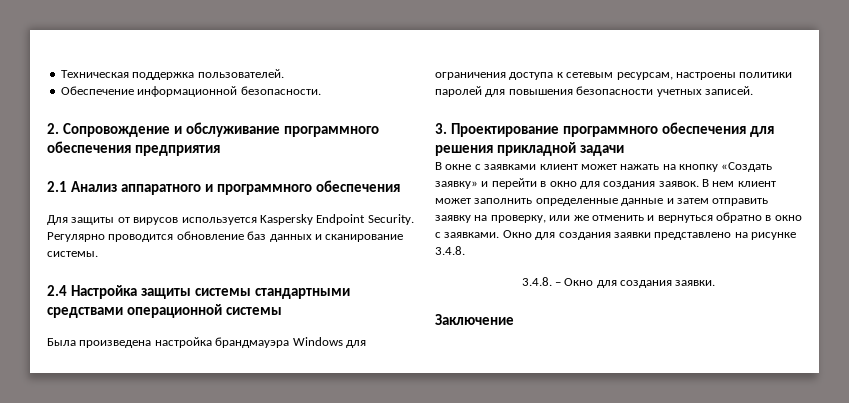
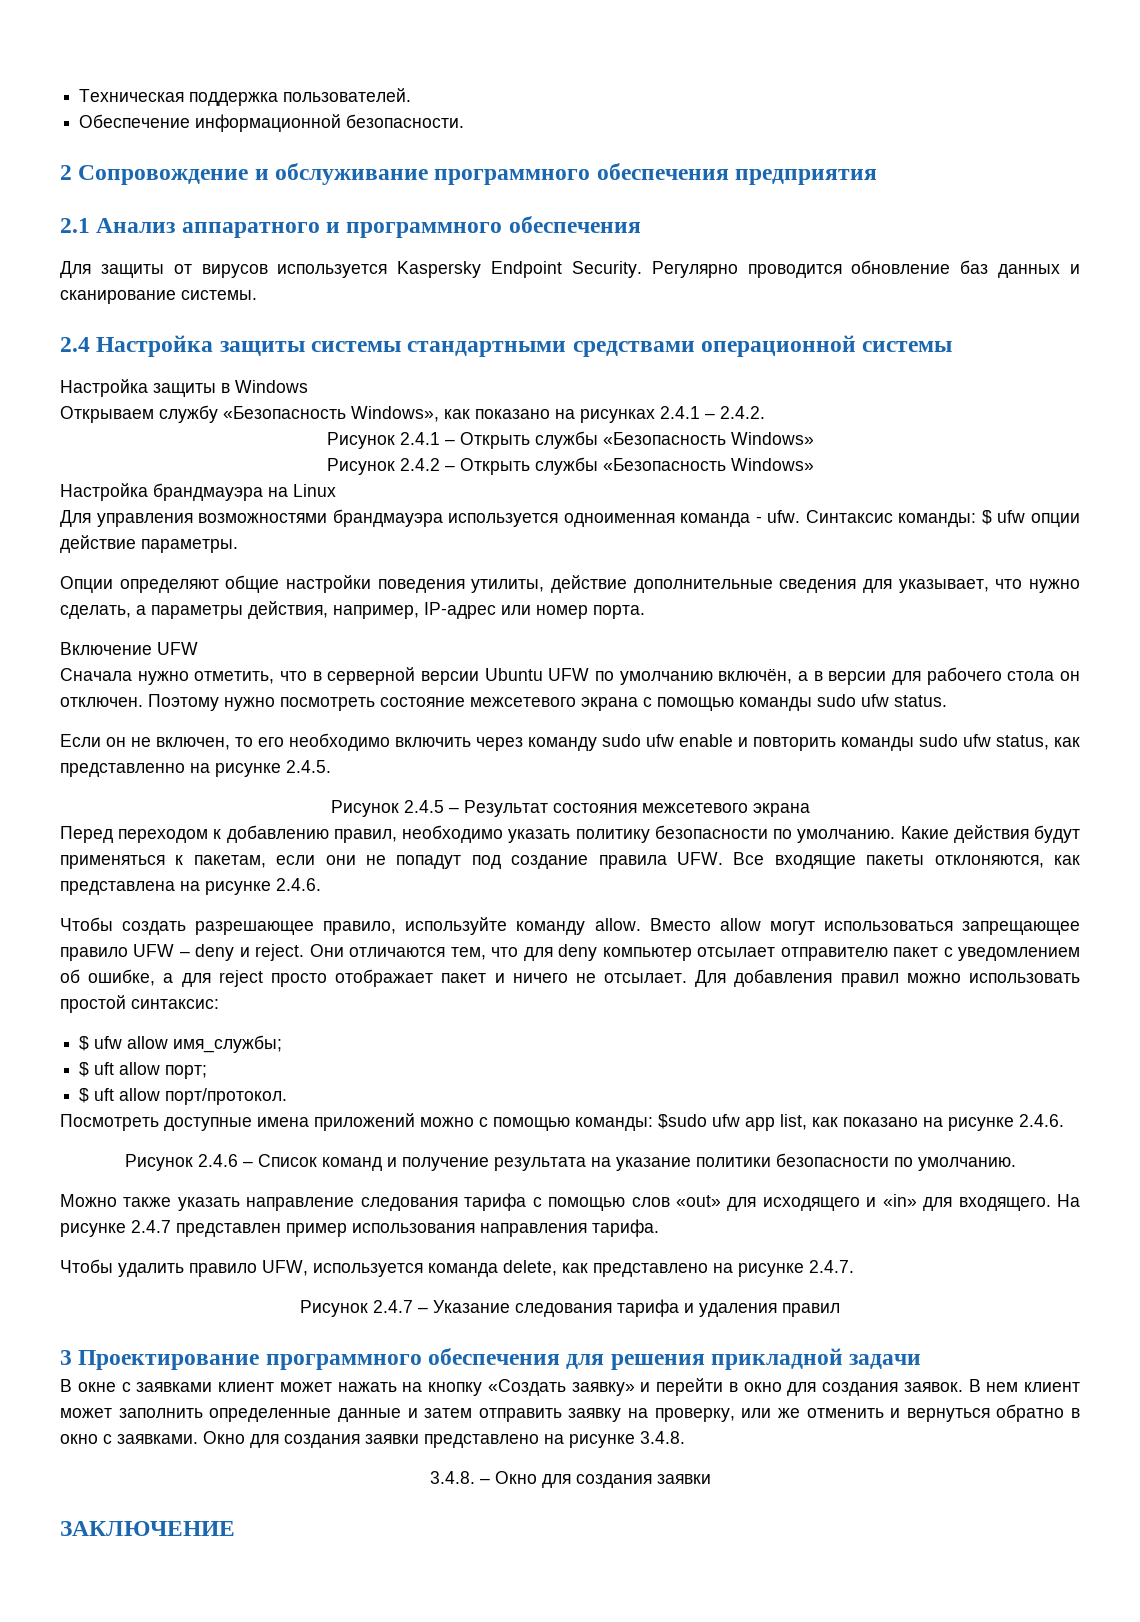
[47,123,59,134] 2. -> [60,165,72,180] 2
[47,337,366,348] [435,72,793,80] [435,86,753,97] [435,123,447,134] Была произведена настройка брандмауэра Windows для ограничения доступа к сетевым ресурсам, настроены политики паролей для повышения безопасности учетных записей. // 3. -> [60,379,308,397] [60,405,765,423] [326,431,814,449] [326,457,814,475] [60,483,336,501] [60,509,1080,527] [60,535,238,553] [60,575,1080,593] [60,601,645,619] [60,642,198,655] [60,667,1080,685] [60,694,947,711] [60,733,1080,751] [60,760,331,777] [330,800,810,817] [60,825,1081,843] [60,852,1080,869] [60,878,321,895] [60,917,1080,935] [60,944,1081,961] [60,969,1080,987] [60,995,219,1013] [79,1035,283,1053] [79,1062,208,1079] [79,1088,288,1105] [60,1113,1064,1131] [124,1153,1016,1171] [60,1193,1080,1211] [60,1219,659,1237] [60,1259,854,1277] [300,1299,840,1317] [60,1350,72,1365] Настройка защиты в Windows // Открываем службу «Безопасность Windows», как показано на рисунках 2.4.1 – 2.4.2. // Рисунок 2.4.1 – Открыть службы «Безопасность Windows» // Рисунок 2.4.2 – Открыть службы «Безопасность Windows» // Настройка брандмауэра на Linux // Для управления возможностями брандмауэра используется одноименная команда - ufw. Синтаксис команды: $ ufw опции действие параметры. // Опции определяют общие настройки поведения утилиты, действие дополнительные сведения для указывает, что нужно сделать, а параметры действия, например, IP-адрес или номер порта. // Включение UFW // Сначала нужно отметить, что в серверной версии Ubuntu UFW по умолчанию включён, а в версии для рабочего стола он отключен. Поэтому нужно посмотреть состояние межсетевого экрана с помощью команды sudo ufw status. // Если он не включен, то его необходимо включить через команду sudo ufw enable и повторить команды sudo ufw status, как представленно на рисунке 2.4.5. // Рисунок 2.4.5 – Результат состояния межсетевого экрана // Перед переходом к добавлению правил, необходимо указать политику безопасности по умолчанию. Какие действия будут применяться к пакетам, если они не попадут под создание правила UFW. Все входящие пакеты отклоняются, как представлена на рисунке 2.4.6. // Чтобы создать разрешающее правило, используйте команду allow. Вместо allow могут использоваться запрещающее правило UFW – deny и reject. Они отличаются тем, что для deny компьютер отсылает отправителю пакет с уведомлением об ошибке, а для reject просто отображает пакет и ничего не отсылает. Для добавления правил можно использовать простой синтаксис: // $ ufw allow имя_службы; // $ uft allow порт; // $ uft allow порт/протокол. // Посмотреть доступные имена приложений можно с помощью команды: $sudo ufw app list, как показано на рисунке 2.4.6. // Рисунок 2.4.6 – Список команд и получение результата на указание политики безопасности по умолчанию. // Можно также указать направление следования тарифа с помощью слов «out» для исходящего и «in» для входящего. На рисунке 2.4.7 представлен пример использования направления тарифа. // Чтобы удалить правило UFW, используется команда delete, как представлено на рисунке 2.4.7. // Рисунок 2.4.7 – Указание следования тарифа и удаления правил // 3
[675,280,716,286] [435,314,514,325] заявки. // Заключение -> [656,1474,711,1484] [60,1521,235,1536] заявки // ЗАКЛЮЧЕНИЕ

